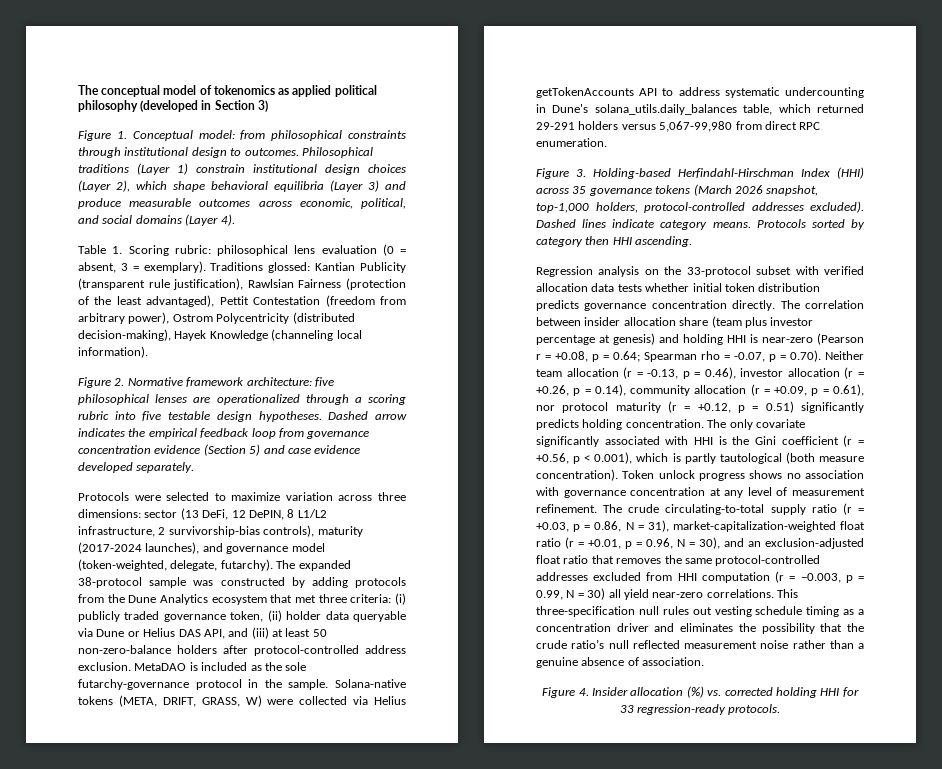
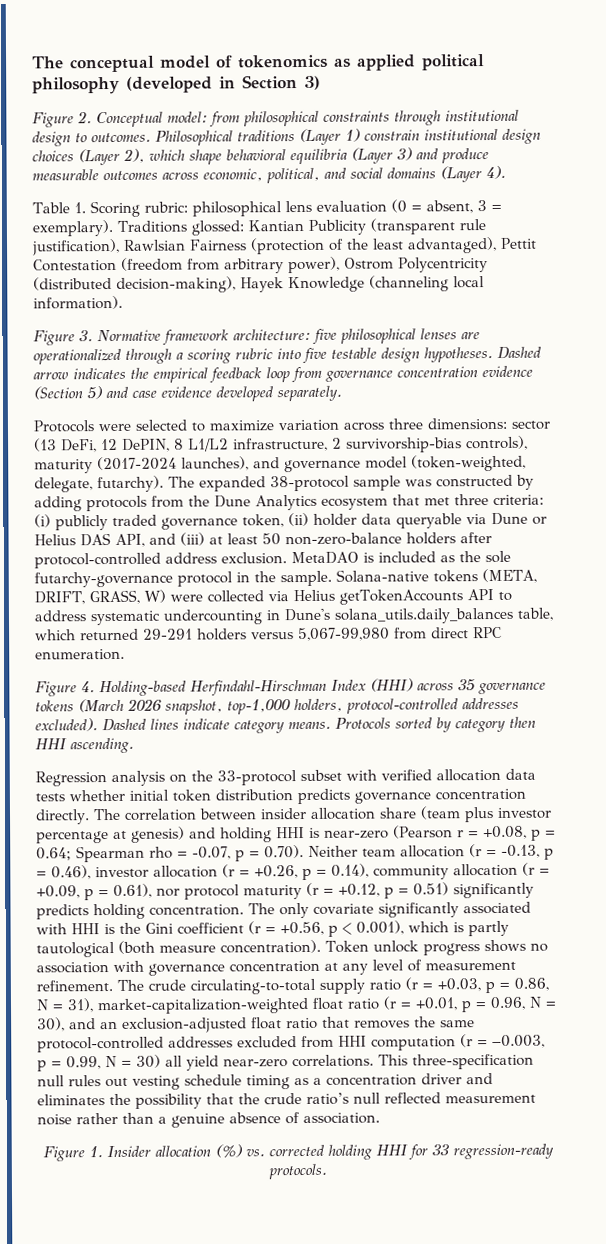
[116,131,127,139] 1. -> [77,111,92,124] 2.
[114,378,125,386] 2. -> [79,330,93,342] 3.
[576,169,586,177] 3. -> [81,681,95,693] 4.
[578,688,589,696] 4. -> [88,1146,103,1158] 1.

